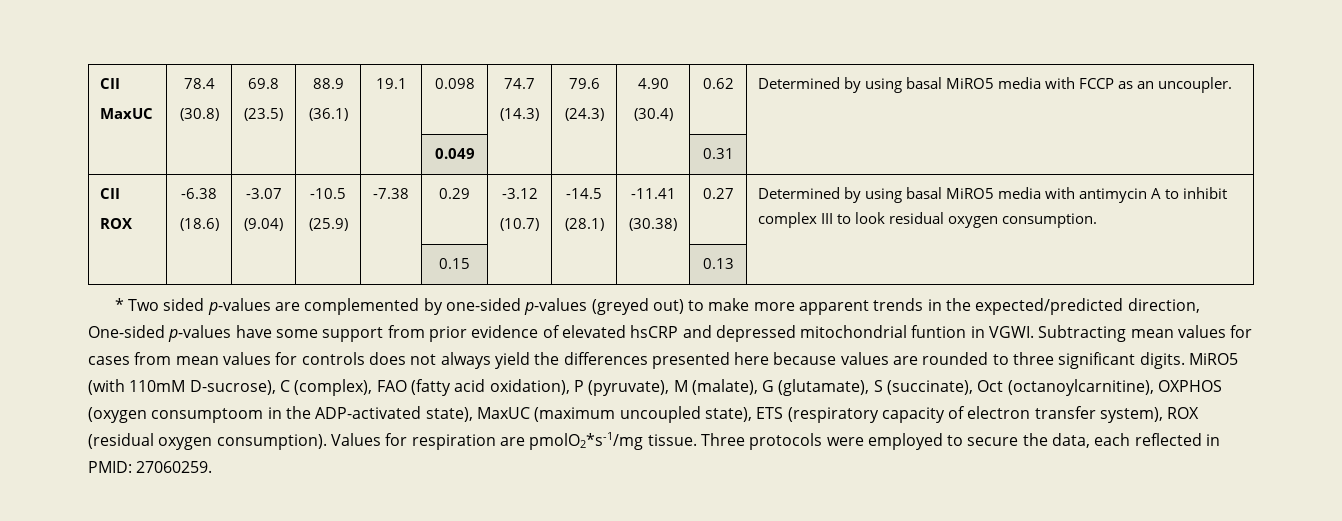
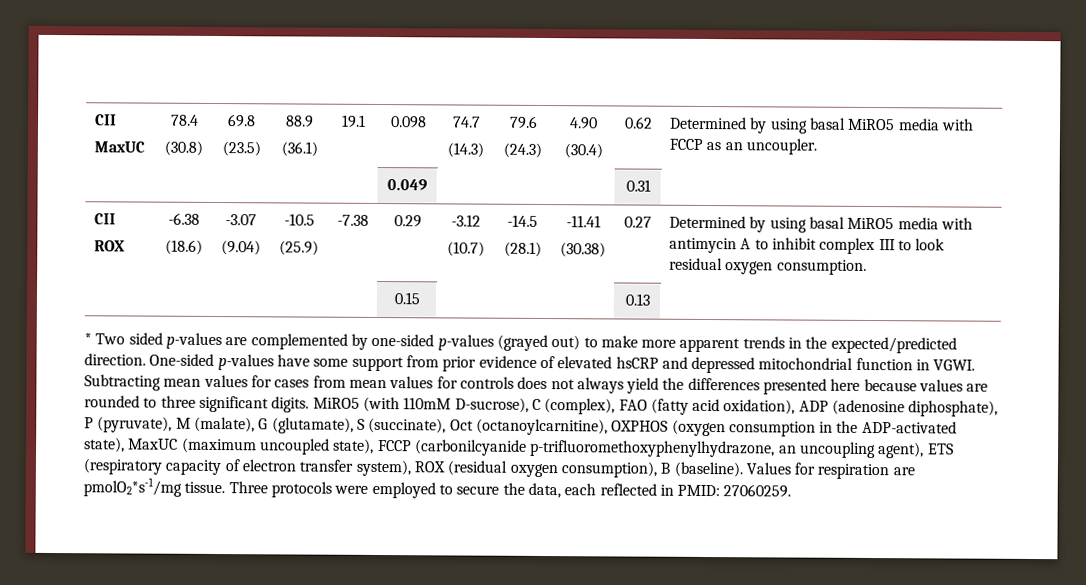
[591,298,649,315] (greyed -> [496,334,548,352] (grayed
[1127,298,1200,313] direction, -> [84,353,146,366] direction.
[911,325,967,338] funtion -> [855,357,913,371] function
(570, 387) none -> [798,399,999,417] ADP (adenosine diphosphate),
[151,408,264,423] consumptoom -> [728,421,816,437] consumption
(752, 414) none -> [377,439,925,459] FCCP (carbonilcyanide p-trifluoromethoxyphenylhydrazone, an uncoupling agent),
[216,434,327,450] consumption). -> [560,461,743,478] consumption), B (baseline).

